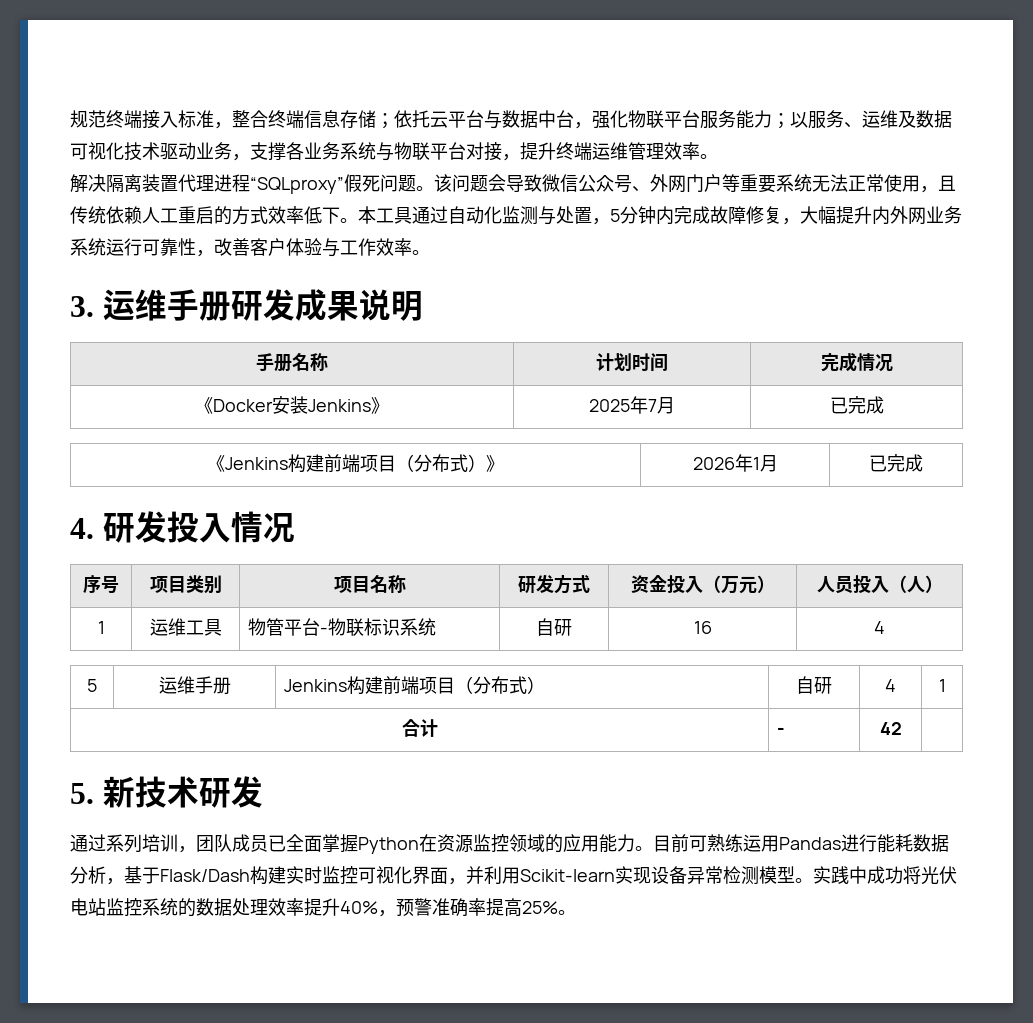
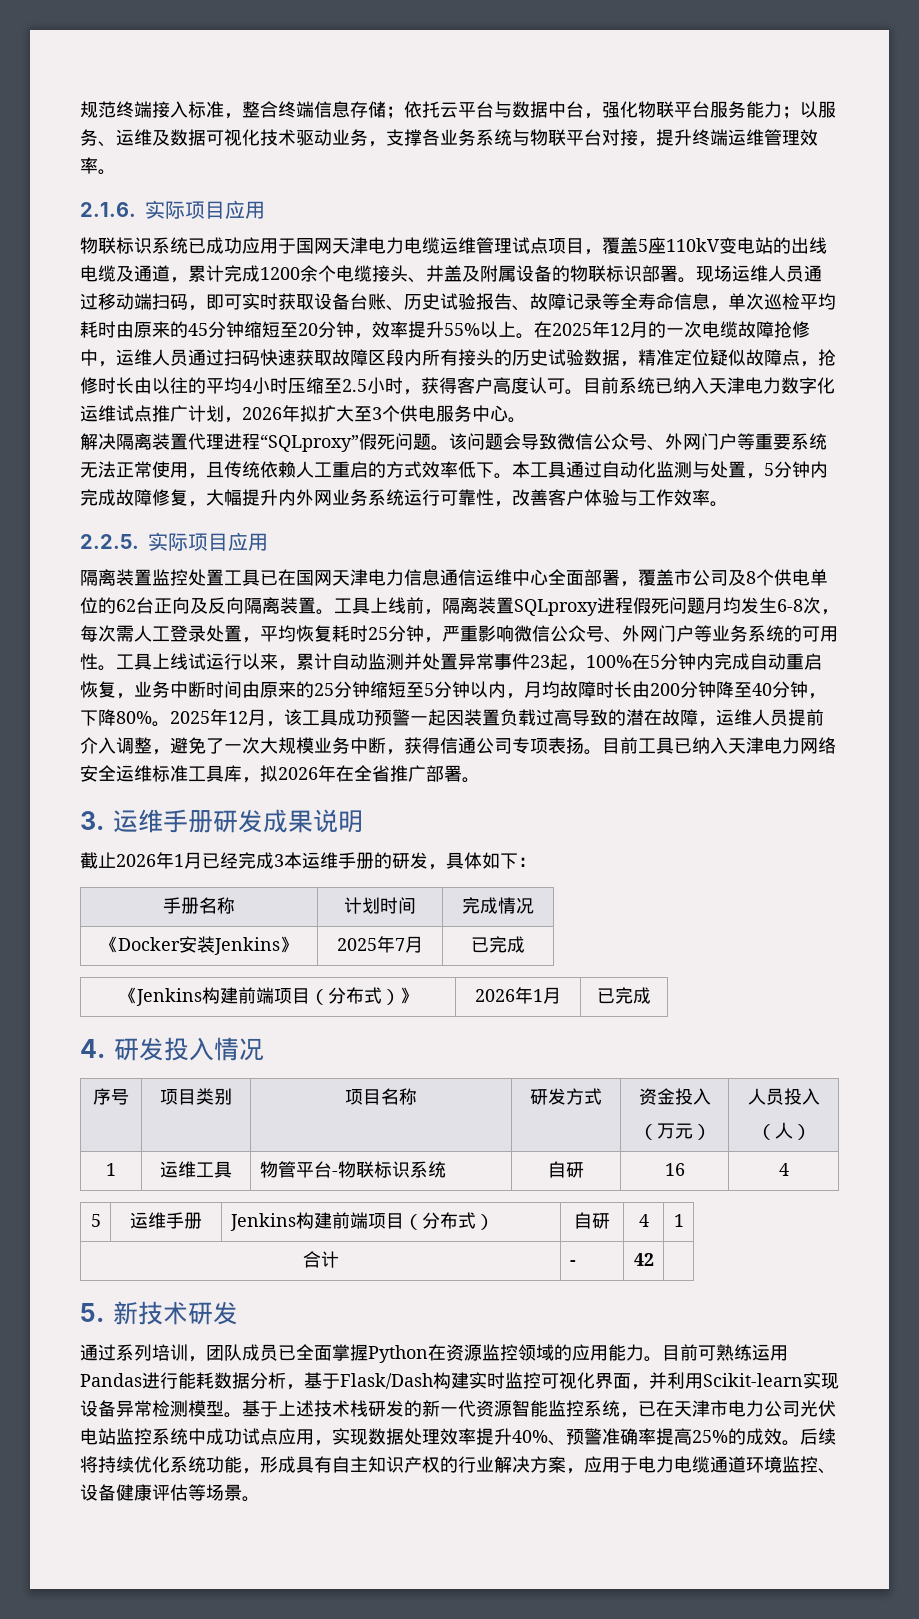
(718, 156) none -> [80,200,265,219] [80,237,827,255] [80,265,822,283] [80,293,836,311] [80,321,810,339] [80,349,836,367] [80,377,835,395] [80,405,526,423] // 2.1.6.实际项目应用 // 物联标识系统已成功应用于国网天津电力电缆运维管理试点项目，覆盖5座110kV变电站的出线电缆及通道，累计完成1200余个电缆接头、井盖及附属设备的物联标识部署。现场运维人员通过移动端扫码，即可实时获取设备台账、历史试验报告、故障记录等全寿命信息，单次巡检平均耗时由原来的45分钟缩短至20分钟，效率提升55%以上。在2025年12月的一次电缆故障抢修中，运维人员通过扫码快速获取故障区段内所有接头的历史试验数据，精准定位疑似故障点，抢修时长由以往的平均4小时压缩至2.5小时，获得客户高度认可。目前系统已纳入天津电力数字化运维试点推广计划，2026年拟扩大至3个供电服务中心。
(430, 252) none -> [80,532,268,551] [80,569,828,587] [80,597,839,616] [80,625,838,643] [80,653,822,671] [80,681,826,699] [80,709,824,727] [80,737,836,755] [80,765,480,783] // 2.2.5.实际项目应用 // 隔离装置监控处置工具已在国网天津电力信息通信运维中心全面部署，覆盖市公司及8个供电单位的62台正向及反向隔离装置。工具上线前，隔离装置SQLproxy进程假死问题月均发生6-8次，每次需人工登录处置，平均恢复耗时25分钟，严重影响微信公众号、外网门户等业务系统的可用性。工具上线试运行以来，累计自动监测并处置异常事件23起，100%在5分钟内完成自动重启恢复，业务中断时间由原来的25分钟缩短至5分钟以内，月均故障时长由200分钟降至40分钟，下降80%。2025年12月，该工具成功预警一起因装置负载过高导致的潜在故障，运维人员提前介入调整，避免了一次大规模业务中断，获得信通公司专项表扬。目前工具已纳入天津电力网络安全运维标准工具库，拟2026年在全省推广部署。
(423, 306) none -> [80,852,536,870] // 截止2026年1月已经完成3本运维手册的研发，具体如下：
(703, 584) none -> (711, 1096) //
(889, 584) none -> (820, 1096) //
[813,866,957,885] [70,898,196,917] 实践中成功将光伏电站监控系统的 -> [242,1400,836,1418] [80,1428,368,1446] 基于上述技术栈研发的新一代资源智能监控系统，已在天津市电力公司光伏电站监控系统中成功试点应用，实现
[378,910,396,917] ， -> [548,1440,566,1446] 、
(558, 907) none -> [728,1428,836,1446] [80,1456,836,1474] [80,1484,242,1501] 的成效。后续将持续优化系统功能，形成具有自主知识产权的行业解决方案，应用于电力电缆通道环境监控、设备健康评估等场景

